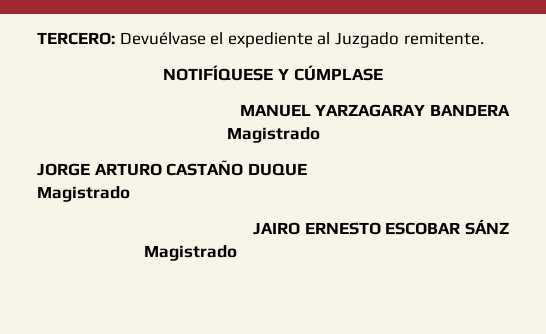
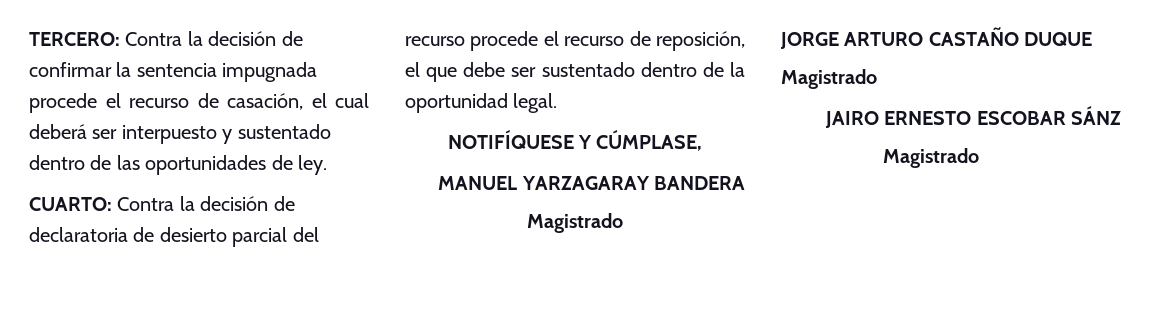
[119,32,484,48] Devuélvase el expediente al Juzgado remitente. -> [125,31,303,46] [29,62,318,82] [29,93,369,113] [29,124,331,144] [29,155,327,175] [29,196,295,211] [29,227,319,247] [405,31,745,51] [405,62,745,82] [405,93,558,113] Contra la decisión de confirmar la sentencia impugnada procede el recurso de casación, el cual deberá ser interpuesto y sustentado dentro de las oportunidades de ley. // CUARTO: Contra la decisión de declaratoria de desierto parcial del recurso procede el recurso de reposición, el que debe ser sustentado dentro de la oportunidad legal.
[293,65,383,81] CÚMPLASE -> [596,130,703,151] CÚMPLASE,

